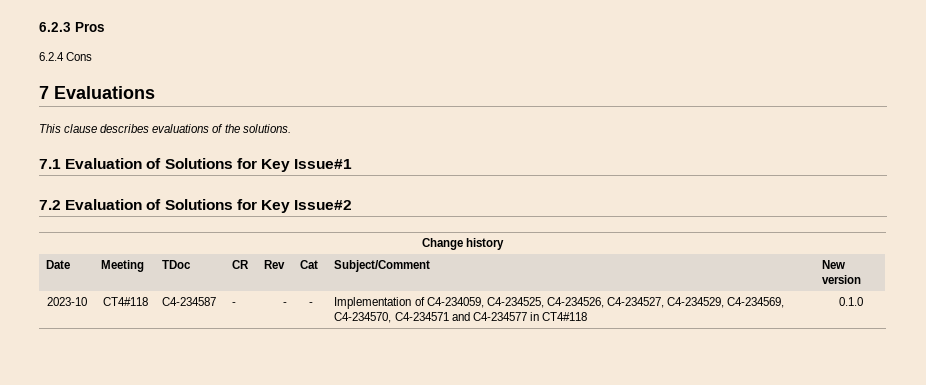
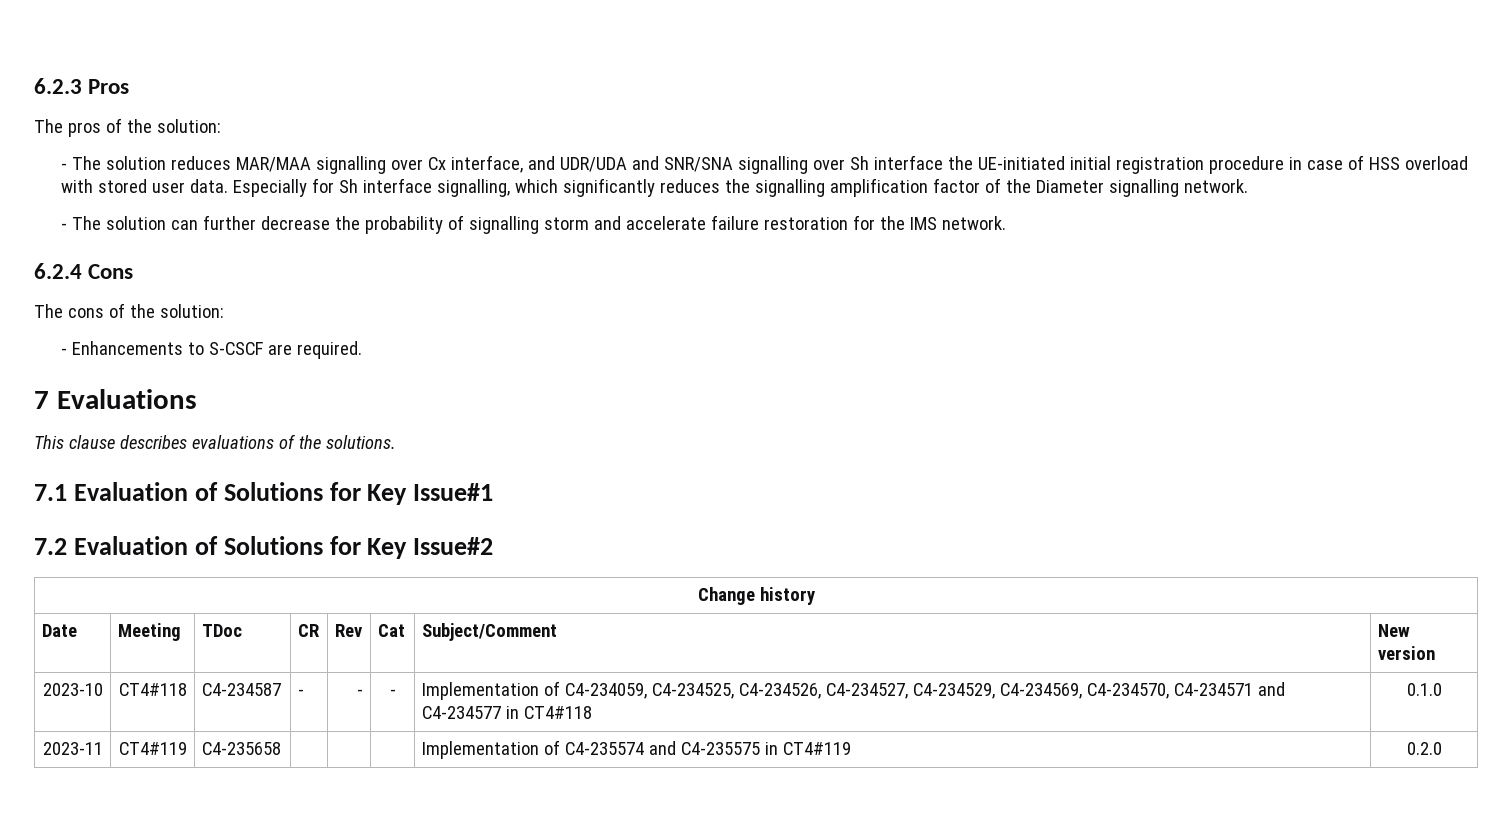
[39,52,93,61] 6.2.4 Cons -> [34,118,221,137] [61,155,1469,174] [61,178,1249,197] [61,215,1007,234] [34,263,134,279] [34,303,224,318] [61,341,363,359] The pros of the solution: // - The solution reduces MAR/MAA signalling over Cx interface, and UDR/UDA and SNR/SNA signalling over Sh interface the UE-initiated initial registration procedure in case of HSS overload with stored user data. Especially for Sh interface signalling, which significantly reduces the signalling amplification factor of the Diameter signalling network. // - The solution can further decrease the probability of signalling storm and accelerate failure restoration for the IMS network. // 6.2.4 Cons // The cons of the solution: // - Enhancements to S-CSCF are required.
(863, 301) none -> [42,742,103,755] [118,742,187,755] [201,742,281,755] [421,740,851,759] [1406,742,1442,755] // 2023-11 | CT4#119 | C4-235658 | | | | Implementation of C4-235574 and C4-235575 in CT4#119 | 0.2.0

